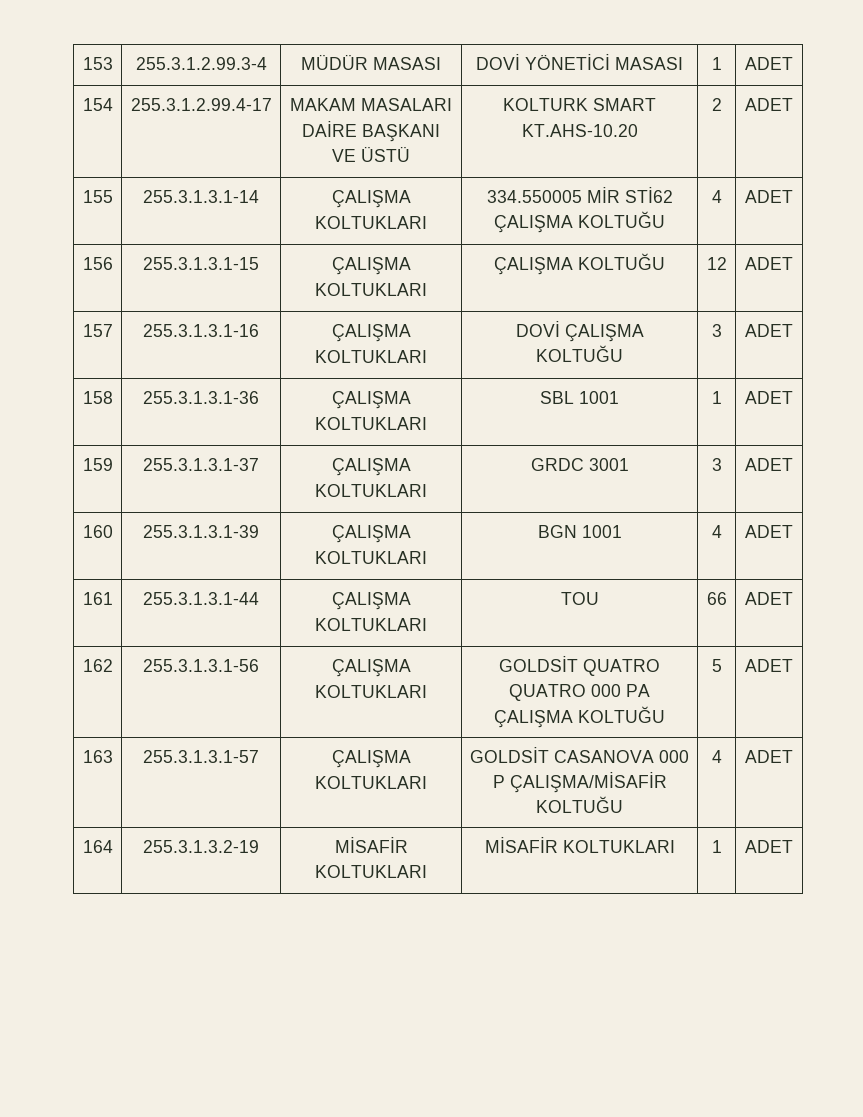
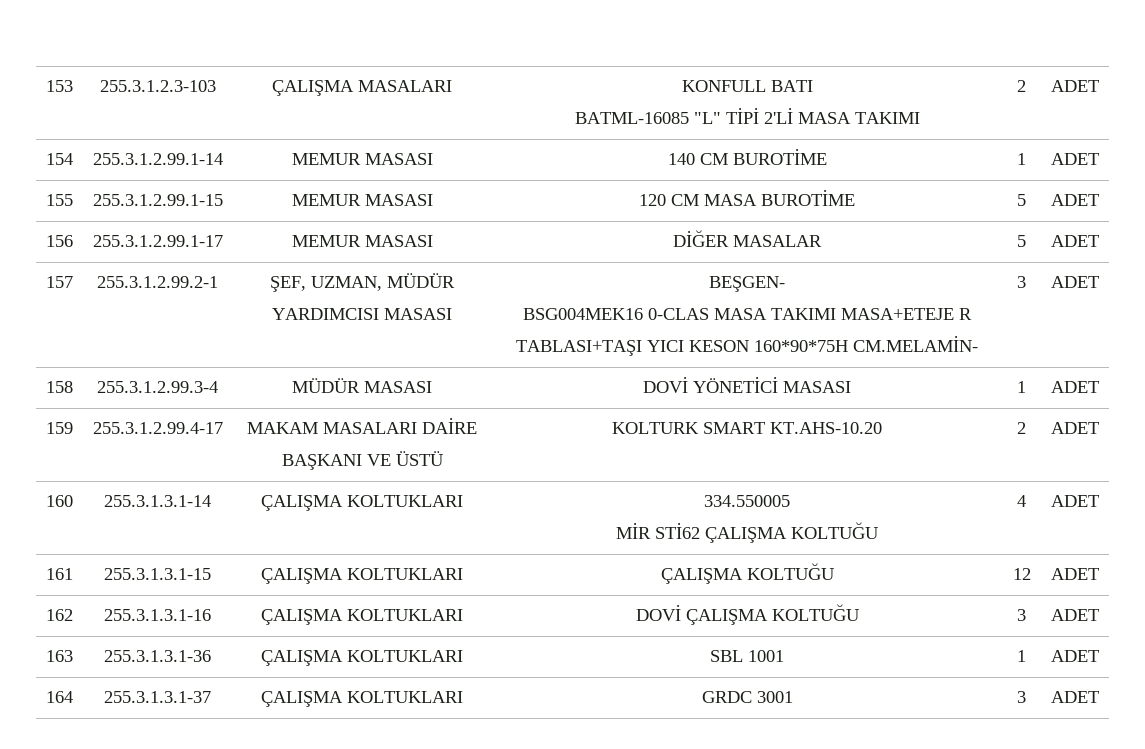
(113, 63) none -> [99,80,216,92] [272,80,452,96] [681,80,813,92] [574,107,920,124] [1017,80,1026,92] [1050,80,1099,92] [46,153,73,165] [92,153,223,165] [291,153,433,165] [667,148,827,165] [1017,153,1026,165] [1050,153,1099,165] [46,194,73,206] [92,194,223,206] [291,194,433,206] [638,189,855,206] [1017,194,1026,206] [1050,194,1099,206] [46,235,73,247] [92,235,223,247] [291,235,433,247] [672,230,822,247] [1017,235,1026,247] [1050,235,1099,247] [46,276,73,288] [97,276,218,288] [270,273,455,292] [272,308,452,320] [708,276,785,292] [523,308,972,320] [516,335,978,356] [1017,276,1026,288] [1050,276,1099,288] [46,381,73,393] | 255.3.1.2.3-103 | ÇALIŞMA MASALARI | KONFULL BATI // BATML-16085 "L" TİPİ 2'Lİ MASA TAKIMI | 2 | ADET // 154 | 255.3.1.2.99.1-14 | MEMUR MASASI | 140 CM BUROTİME | 1 | ADET // 155 | 255.3.1.2.99.1-15 | MEMUR MASASI | 120 CM MASA BUROTİME | 5 | ADET // 156 | 255.3.1.2.99.1-17 | MEMUR MASASI | DİĞER MASALAR | 5 | ADET // 157 | 255.3.1.2.99.2-1 | ŞEF, UZMAN, MÜDÜR YARDIMCISI MASASI | BEŞGEN- // BSG004MEK16 0-CLAS MASA TAKIMI MASA+ETEJE R TABLASI+TAŞI YICI KESON 160*90*75H CM.MELAMİN- | 3 | ADET // 158
[82,98,113,111] 154 -> [46,422,73,434] 159
[82,190,113,203] 155 -> [46,495,73,507] 160
(582, 196) none -> (790, 501) //
[82,257,113,270] 156 -> [46,568,73,580] 161
[82,324,113,337] 157 -> [46,609,73,621] 162
[82,391,113,404] 158 -> [46,650,73,662] 163
[82,458,113,471] 159 -> [46,691,73,703] 164
[82,525,113,538] [143,525,259,538] [331,525,411,543] [315,551,427,564] [537,525,622,538] [711,525,722,538] [745,525,793,538] [82,592,113,605] [143,592,259,605] [331,592,411,610] [315,618,427,631] [560,592,599,605] [706,592,727,605] [745,592,793,605] [82,659,113,672] [143,659,259,672] [331,659,411,677] [315,685,427,698] [499,655,660,676] [509,684,650,701] [494,706,665,728] [711,659,722,672] [745,659,793,672] [82,750,113,763] [143,750,259,763] [331,750,411,768] [315,776,427,789] [470,746,689,763] [492,771,667,793] [536,796,623,813] [711,750,722,763] [745,750,793,763] [82,840,113,853] [143,840,259,853] [334,836,408,853] [315,865,427,878] [484,836,675,853] [711,840,722,853] [745,840,793,853] // 160 | 255.3.1.3.1-39 | ÇALIŞMA KOLTUKLARI | BGN 1001 | 4 | ADET // 161 | 255.3.1.3.1-44 | ÇALIŞMA KOLTUKLARI | TOU | 66 | ADET // 162 | 255.3.1.3.1-56 | ÇALIŞMA KOLTUKLARI | GOLDSİT QUATRO QUATRO 000 PA ÇALIŞMA KOLTUĞU | 5 | ADET // 163 | 255.3.1.3.1-57 | ÇALIŞMA KOLTUKLARI | GOLDSİT CASANOVA 000 P ÇALIŞMA/MİSAFİR KOLTUĞU | 4 | ADET // 164 | 255.3.1.3.2-19 | MİSAFİR KOLTUKLARI | MİSAFİR KOLTUKLARI | 1 | ADET -> (1099, 697) none

